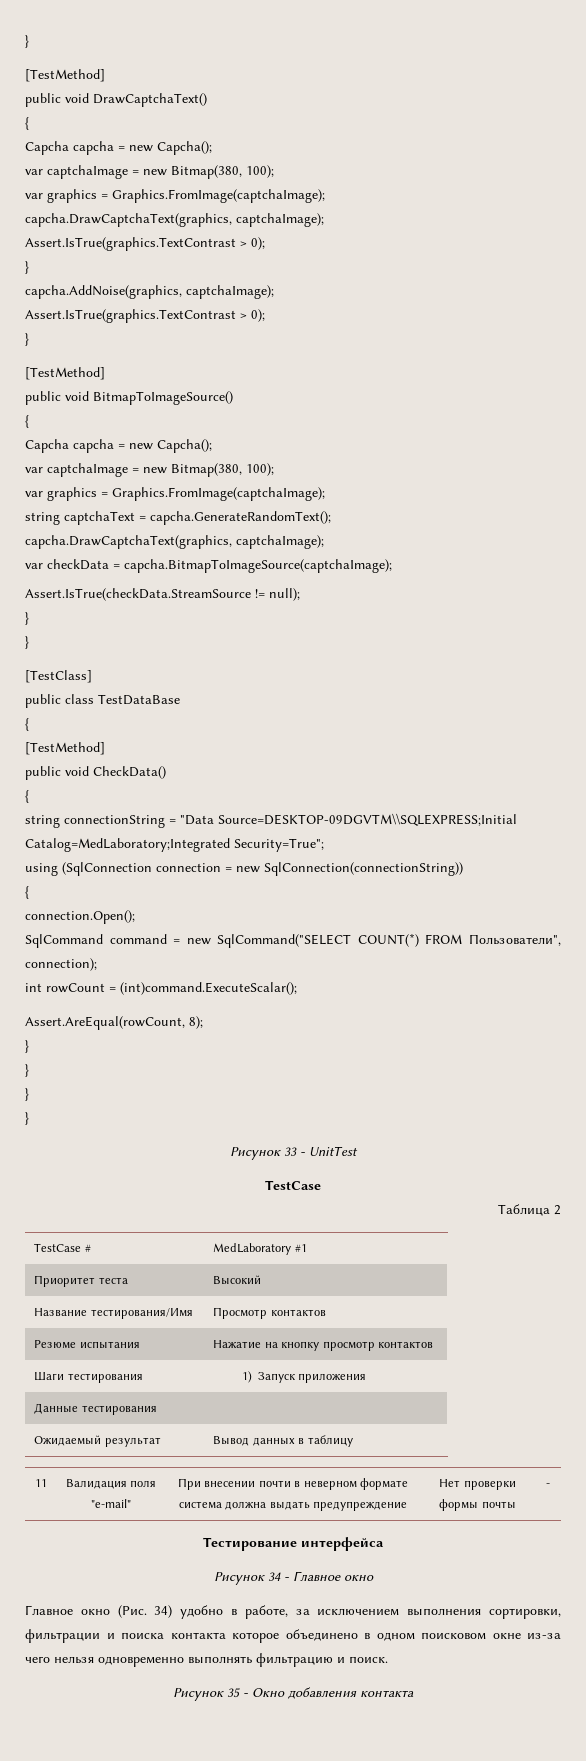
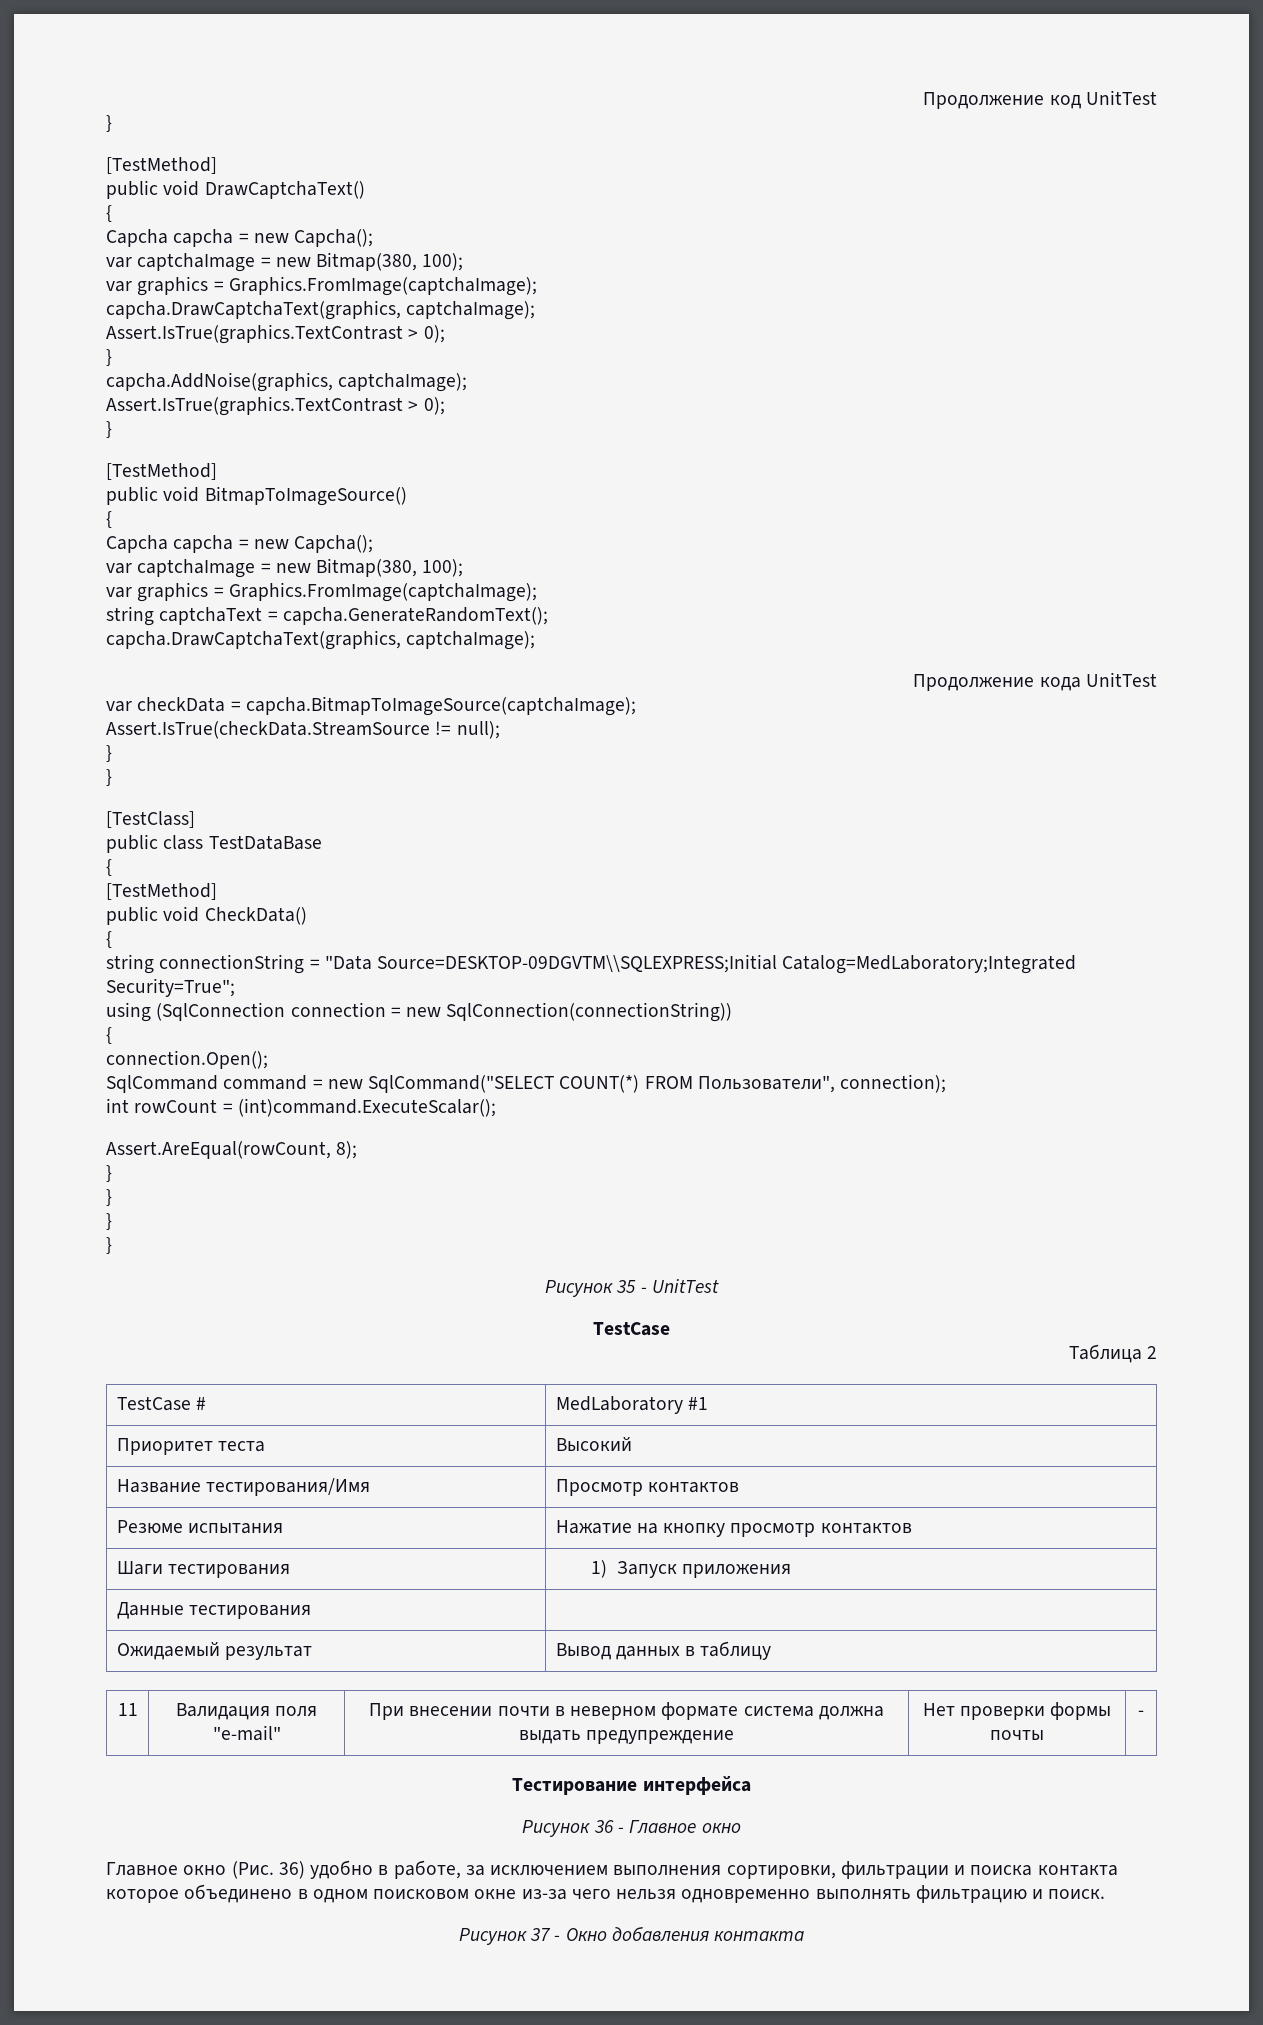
(25, 41) none -> [923,90,1157,109] Продолжение код UnitTest //
(324, 542) none -> [913,672,1157,691] // Продолжение кода UnitTest
[284,1147,297,1156] 33 -> [616,1280,637,1293] 35
[267,1572,281,1581] 34 -> [593,1820,614,1833] 36
[154,1605,173,1618] 34) -> [278,1861,305,1879] 36)
[227,1688,240,1698] 35 -> [530,1928,552,1941] 37

